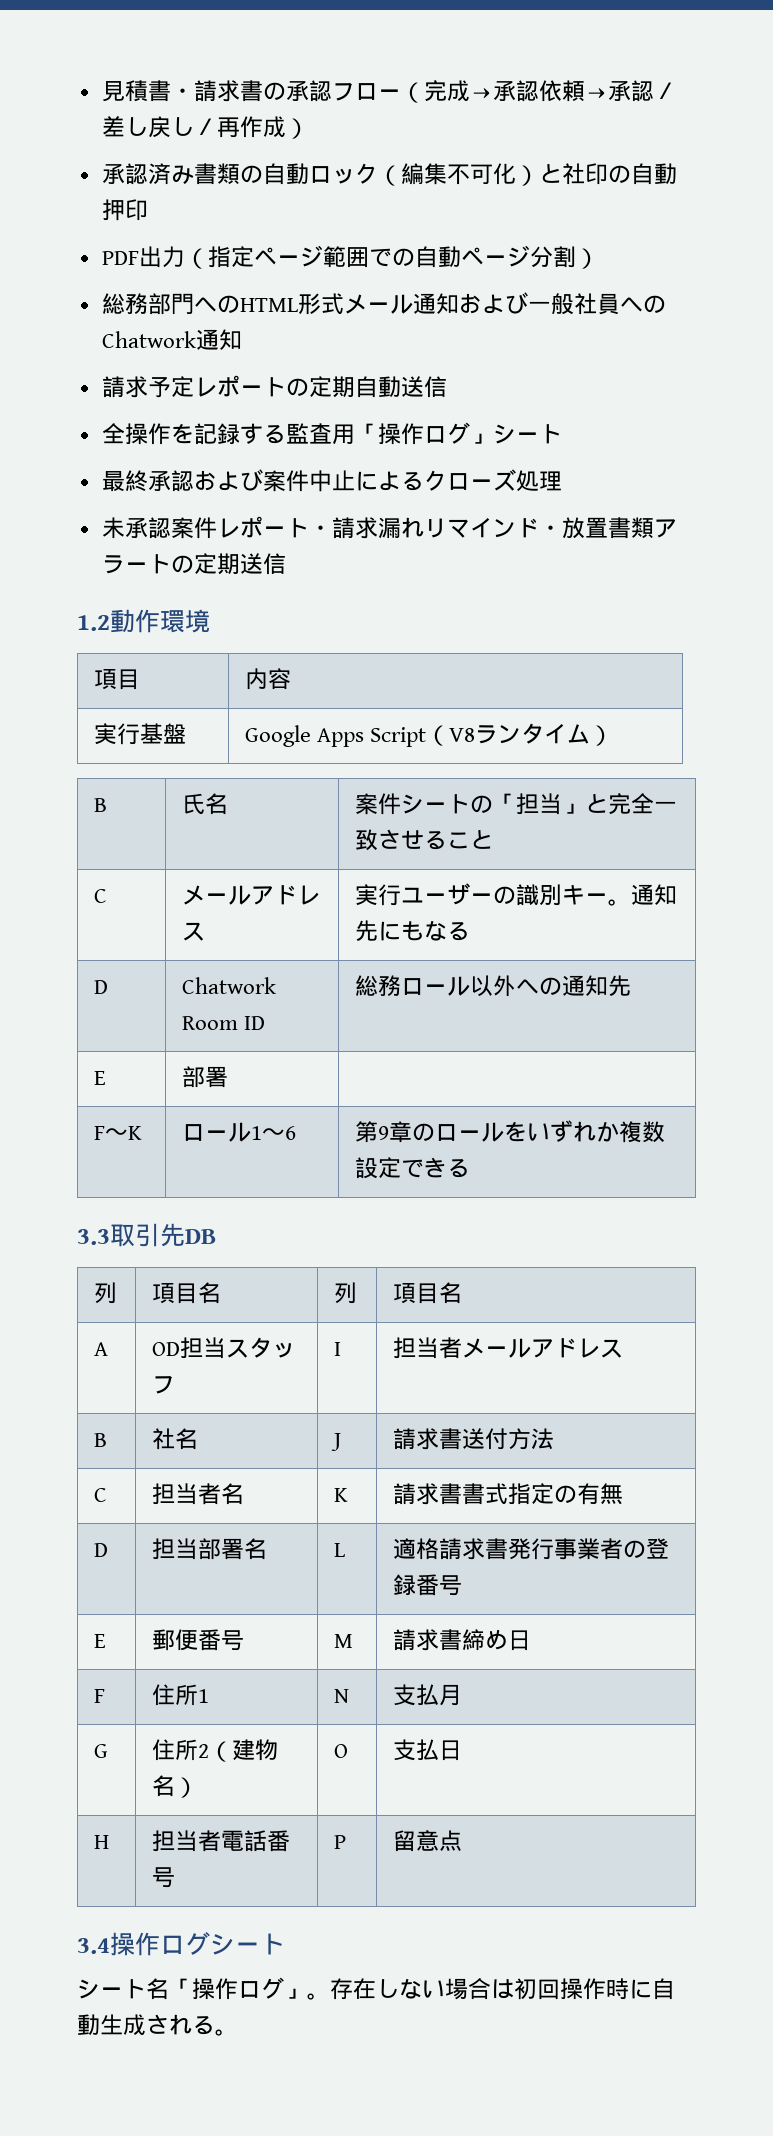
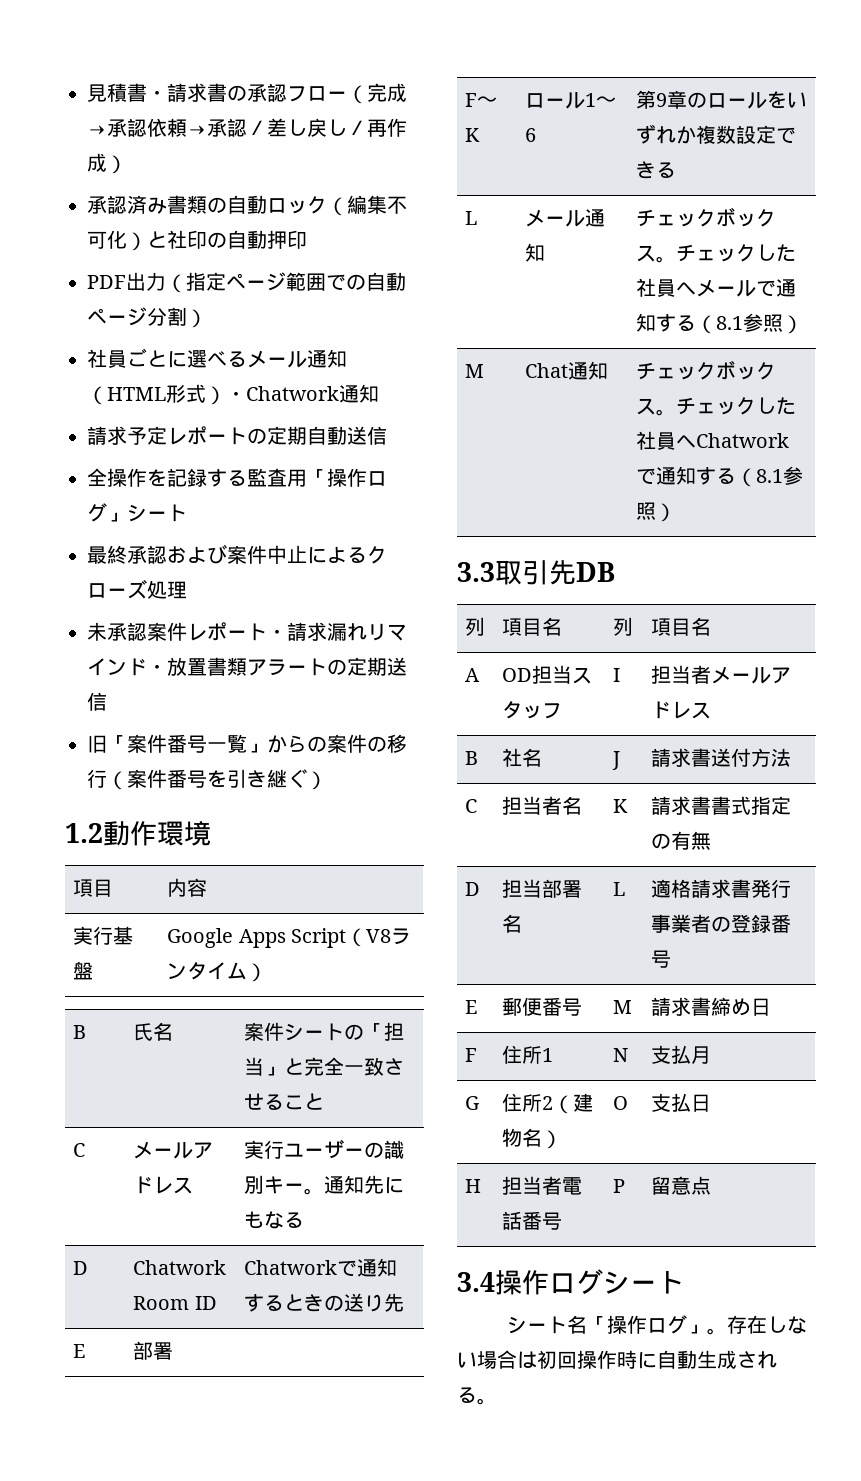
[101,292,666,315] 総務部門へのHTML形式メール通知および一般社員への -> [87,348,347,368] [87,384,246,405] 社員ごとに選べるメール通知（HTML形式）・
(286, 564) none -> [87,734,407,753] [87,769,327,790] // 旧「案件番号一覧」からの案件の移行（案件番号を引き継ぐ）
[355,975,609,997] 総務ロール以外への通知 -> [244,1258,398,1277] [244,1293,385,1312] Chatworkで通知するときの送り
(471, 1168) none -> [465,211,478,225] [525,209,606,227] [525,243,546,262] [636,207,777,227] [636,244,797,263] [636,278,797,297] [636,313,804,334] [465,364,485,378] [525,361,609,380] [636,360,777,380] [636,397,797,416] [636,431,790,450] [636,466,804,487] [636,502,677,522] // L | メール通知 | チェックボックス。チェックした社員へメールで通知する（8.1参照） // M | Chat通知 | チェックボックス。チェックした社員へChatworkで通知する（8.1参照）

